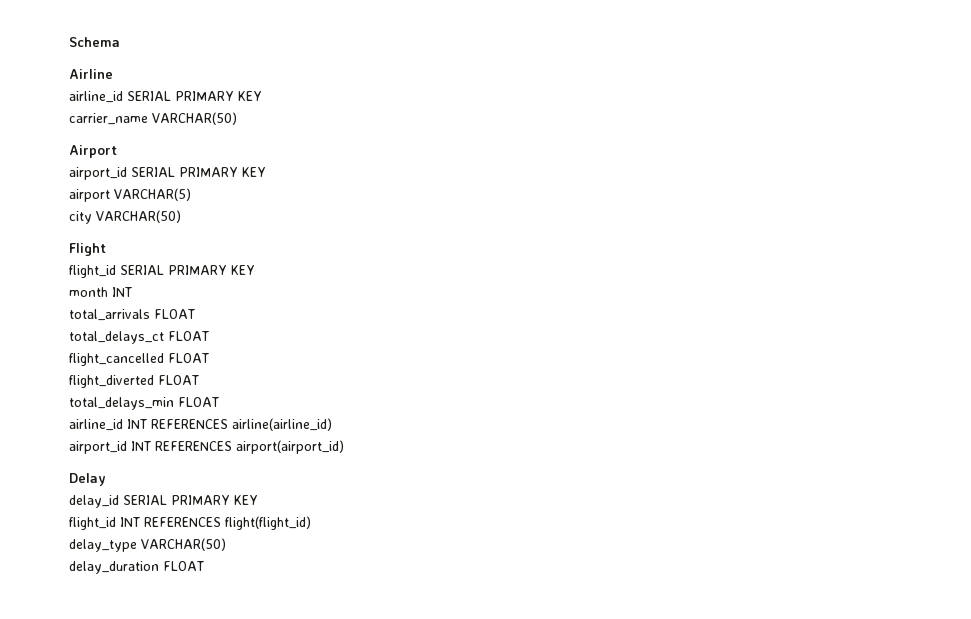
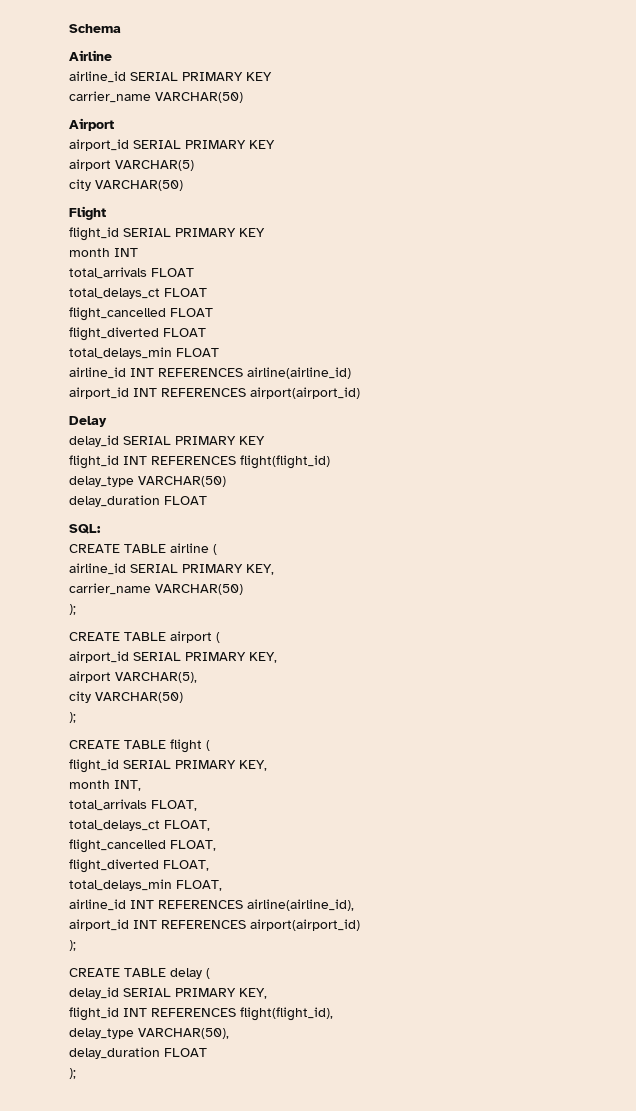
(204, 566) none -> [69,524,101,534] [69,543,217,555] [69,563,274,575] [69,583,243,595] [69,604,76,615] [69,631,220,643] [69,651,277,663] [69,671,197,683] [69,691,183,703] [69,712,76,723] [69,739,210,753] [69,759,267,773] [69,780,141,791] [69,799,197,811] [69,820,210,831] [69,839,216,853] [69,859,209,873] [69,879,222,891] [69,899,354,911] [69,919,360,931] [69,940,76,951] [69,968,210,979] [69,987,267,999] [69,1007,333,1021] [69,1028,229,1039] [69,1047,207,1059] [69,1068,76,1079] // SQL: // CREATE TABLE airline ( // airline_id SERIAL PRIMARY KEY, // carrier_name VARCHAR(50) // ); // CREATE TABLE airport ( // airport_id SERIAL PRIMARY KEY, // airport VARCHAR(5), // city VARCHAR(50) // ); // CREATE TABLE flight ( // flight_id SERIAL PRIMARY KEY, // month INT, // total_arrivals FLOAT, // total_delays_ct FLOAT, // flight_cancelled FLOAT, // flight_diverted FLOAT, // total_delays_min FLOAT, // airline_id INT REFERENCES airline(airline_id), // airport_id INT REFERENCES airport(airport_id) // ); // CREATE TABLE delay ( // delay_id SERIAL PRIMARY KEY, // flight_id INT REFERENCES flight(flight_id), // delay_type VARCHAR(50), // delay_duration FLOAT // );

